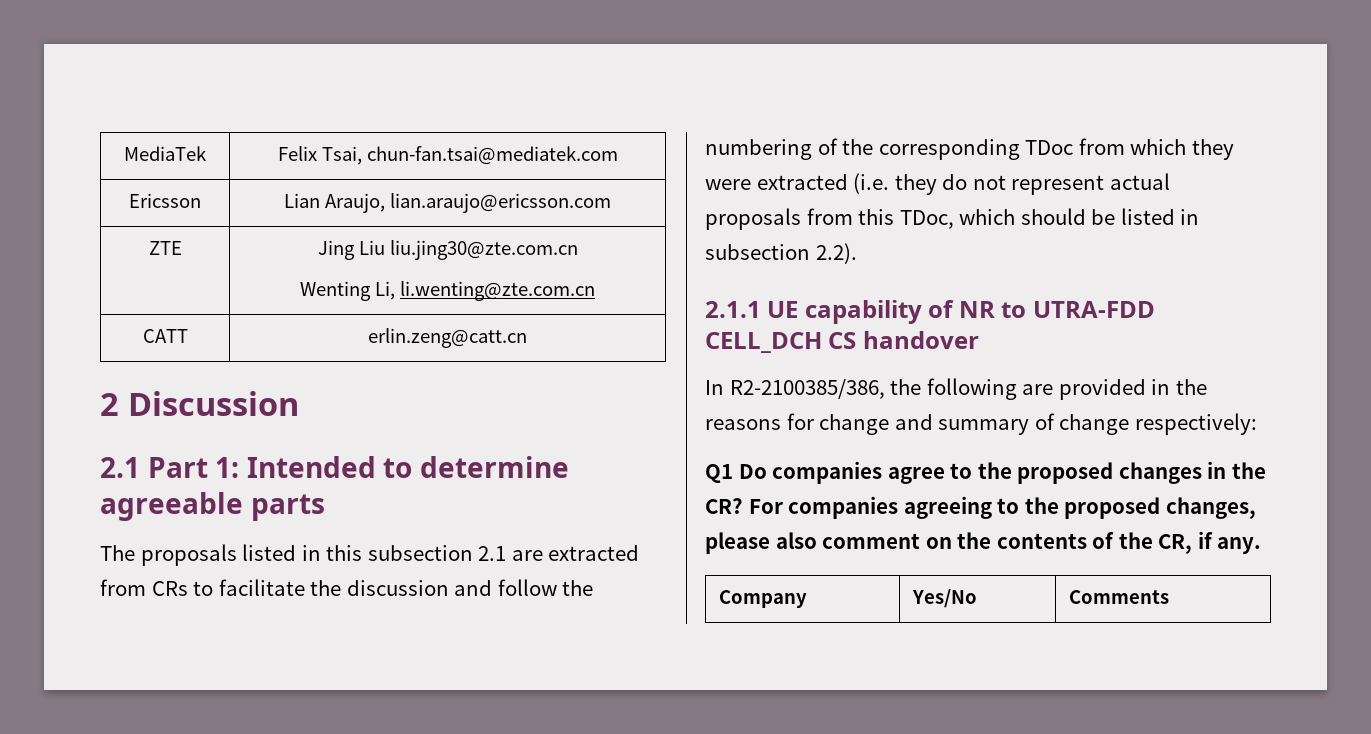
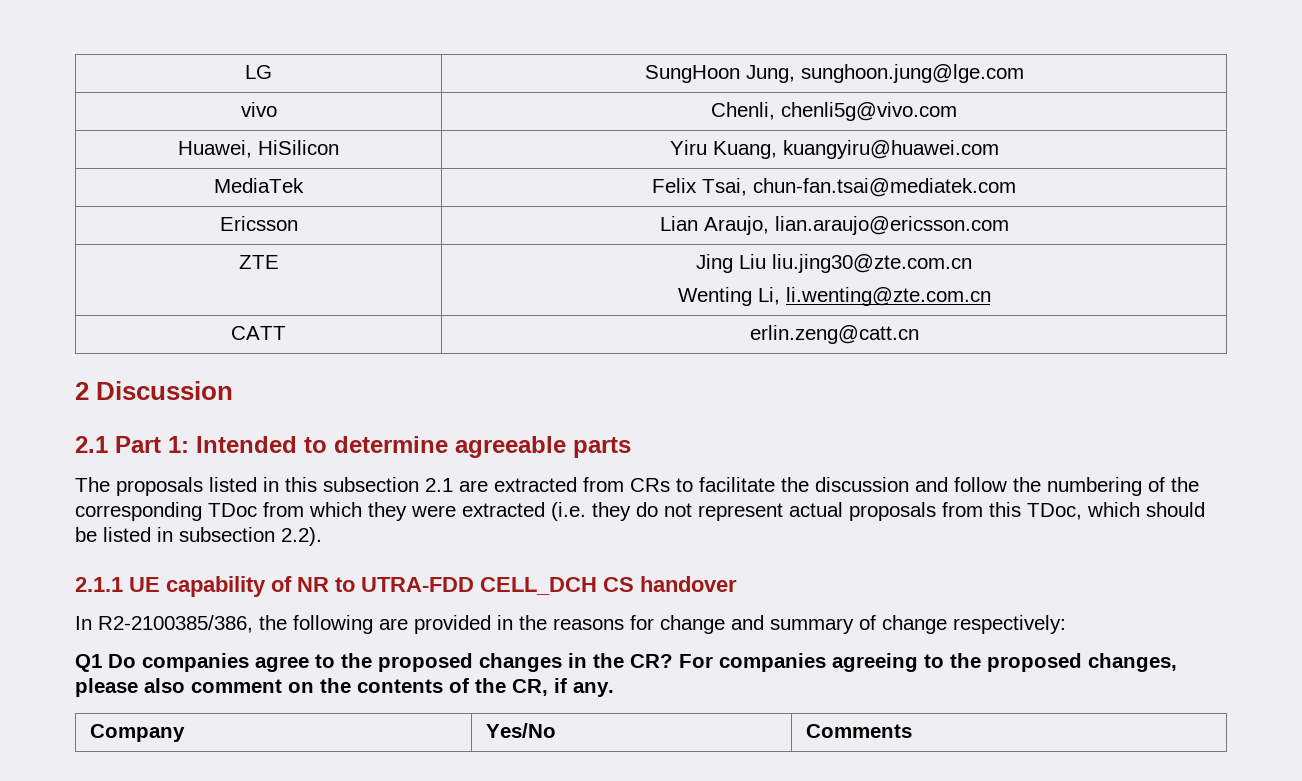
(124, 153) none -> [245,65,272,79] [644,64,1024,83] [240,102,277,117] [711,102,957,121] [178,140,339,158] [669,140,999,159] LG | SungHoon Jung, sunghoon.jung@lge.com // vivo | Chenli, chenli5g@vivo.com // Huawei, HiSilicon | Yiru Kuang, kuangyiru@huawei.com //

